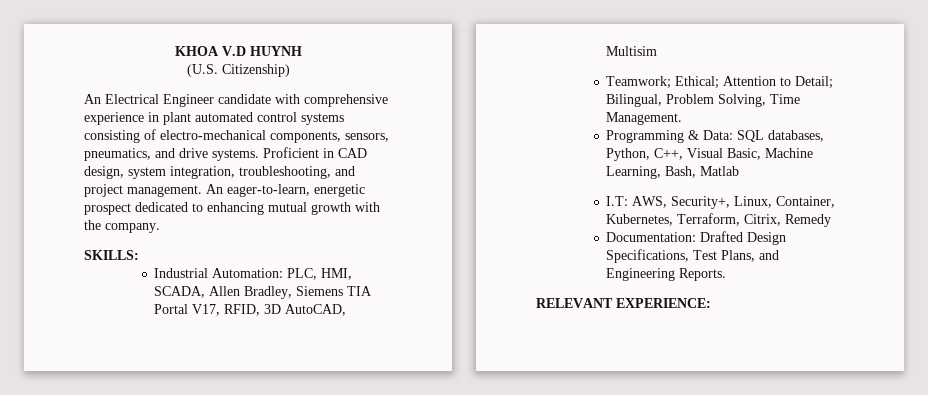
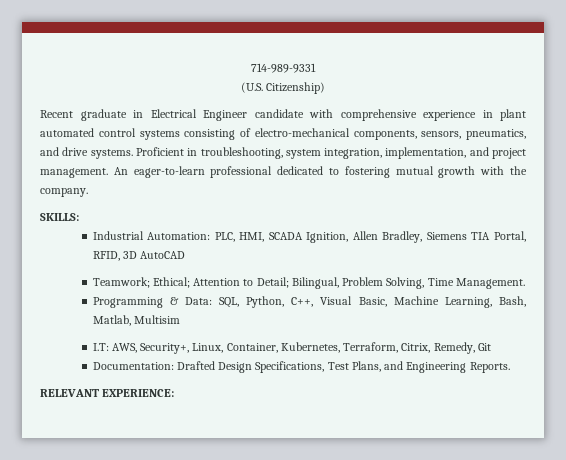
[174,46,302,56] KHOA V.D HUYNH -> [251,63,316,73] 714-989-9331
[84,94,101,104] An -> [40,109,143,121] Recent graduate in
[338,148,367,158] [84,166,124,179] CAD design, -> [200,147,283,159] troubleshooting,
[239,166,331,179] troubleshooting, -> [385,147,467,159] implementation,
[227,184,365,197] [84,203,131,215] eager-to-learn, energetic prospect -> [133,166,273,178] eager-to-learn professional
[207,202,264,215] enhancing -> [344,166,390,178] fostering
[154,286,206,298] SCADA, -> [268,232,349,243] SCADA Ignition,
[154,304,347,316] [606,46,658,56] Portal V17, RFID, 3D AutoCAD, Multisim -> [494,231,526,242] [92,251,186,261] Portal, RFID, 3D AutoCAD
[737,130,825,142] SQL databases, -> [219,297,240,308] SQL,
[700,166,740,176] Matlab -> [92,315,180,326] Matlab, Multisim
[785,214,832,227] Remedy -> [433,342,491,354] Remedy, Git

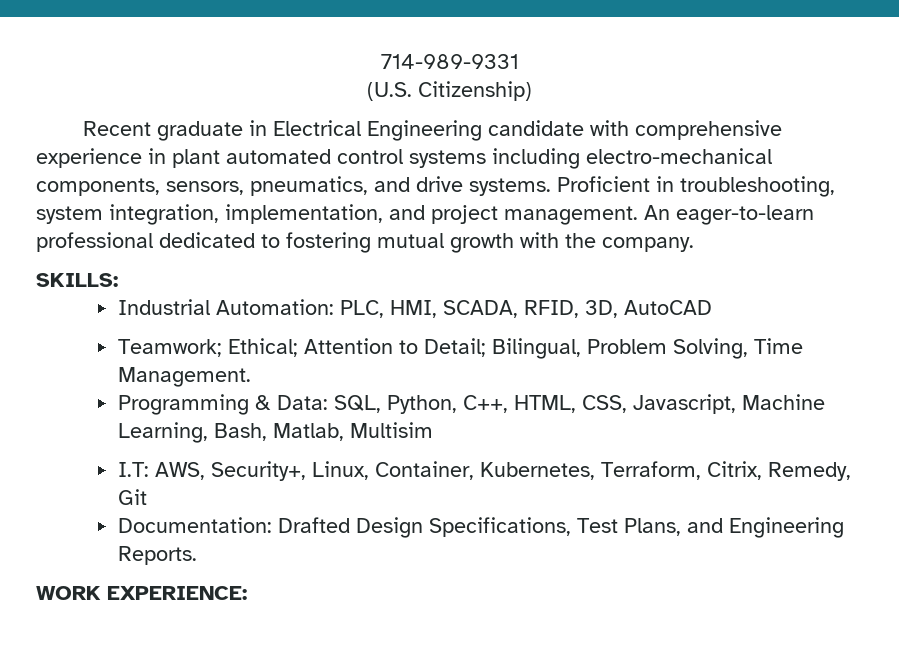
[203,110,247,121] Engineer -> [366,120,482,141] Engineering
[184,128,251,140] consisting of -> [492,148,580,169] including
[268,231,526,243] [92,251,137,261] SCADA Ignition, Allen Bradley, Siemens TIA Portal, RFID, 3D -> [443,300,619,318] SCADA, RFID, 3D,
[320,296,387,307] Visual Basic, -> [514,394,737,414] HTML, CSS, Javascript,
[40,389,99,397] RELEVANT -> [36,586,101,600] WORK

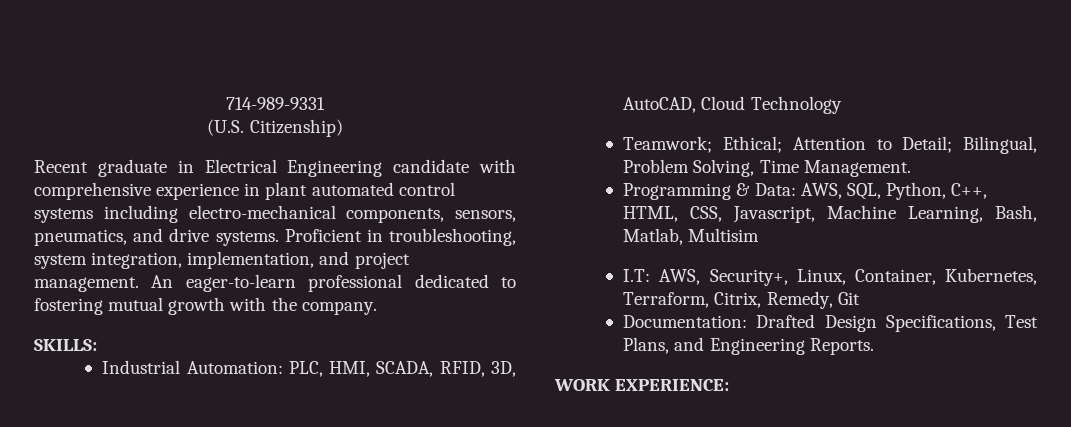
[624,300,713,315] AutoCAD -> [623,96,842,114] AutoCAD, Cloud Technology
(329, 402) none -> [800,183,842,199] AWS,

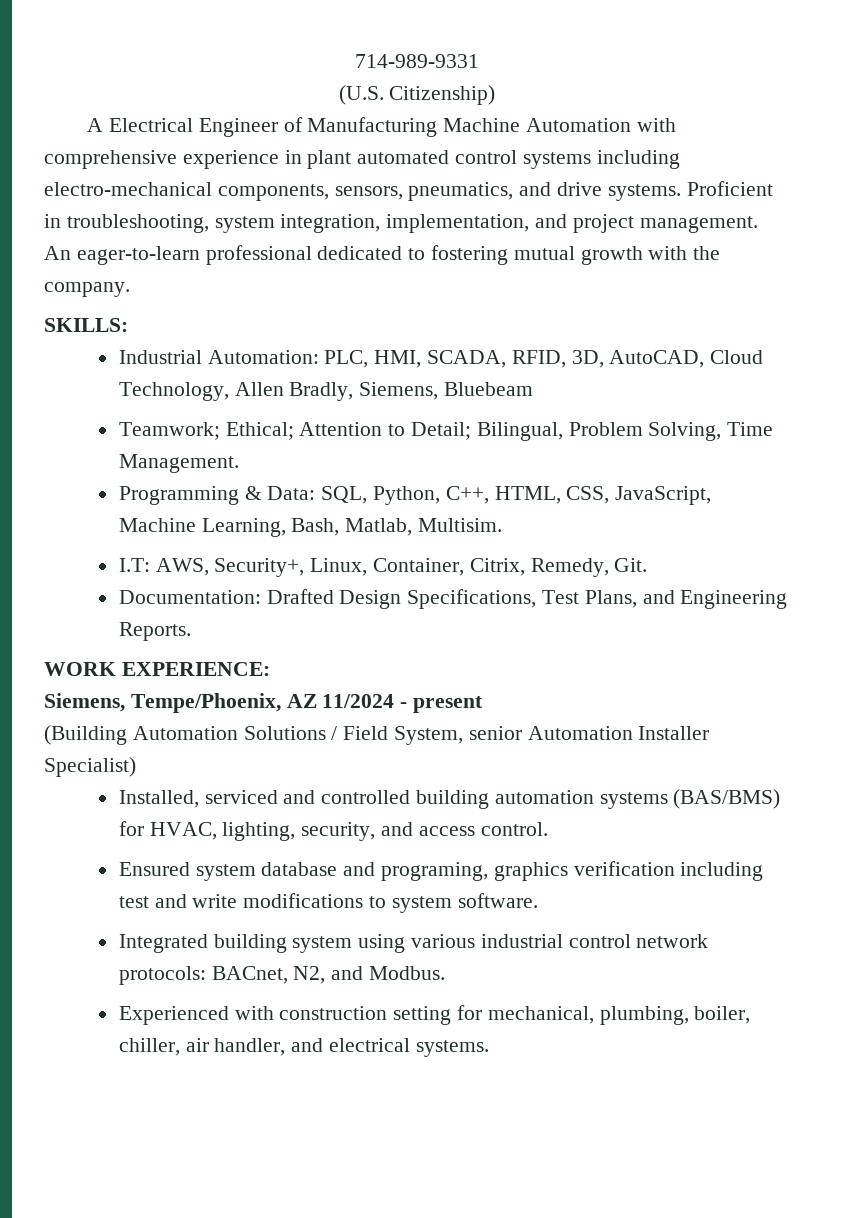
[34,159,470,177] Recent graduate in Electrical Engineering candidate -> [87,117,632,137] A Electrical Engineer of Manufacturing Machine Automation
[750,96,842,114] Technology -> [118,382,533,401] Technology, Allen Bradly, Siemens, Bluebeam
[800,183,842,199] AWS, -> (316, 493) none
[733,206,816,223] Javascript, -> [615,486,712,505] JavaScript,
[688,228,760,242] Multisim -> [417,518,502,532] Multisim.
[945,268,1037,285] [623,292,710,308] Kubernetes, Terraform, -> (464, 567) none
[837,292,860,305] Git -> [614,558,648,572] Git.
(730, 385) none -> [44,693,484,713] [44,725,710,745] [44,757,136,777] [118,789,781,809] [118,821,548,841] [118,861,764,881] [118,893,538,913] [118,934,709,953] [118,966,445,985] [118,1005,751,1025] [118,1038,489,1057] // Siemens, Tempe/Phoenix, AZ 11/2024 - present // (Building Automation Solutions / Field System, senior Automation Installer Specialist) // Installed, serviced and controlled building automation systems (BAS/BMS) for HVAC, lighting, security, and access control. // Ensured system database and programing, graphics verification including test and write modifications to system software. // Integrated building system using various industrial control network protocols: BACnet, N2, and Modbus. // Experienced with construction setting for mechanical, plumbing, boiler, chiller, air handler, and electrical systems.

